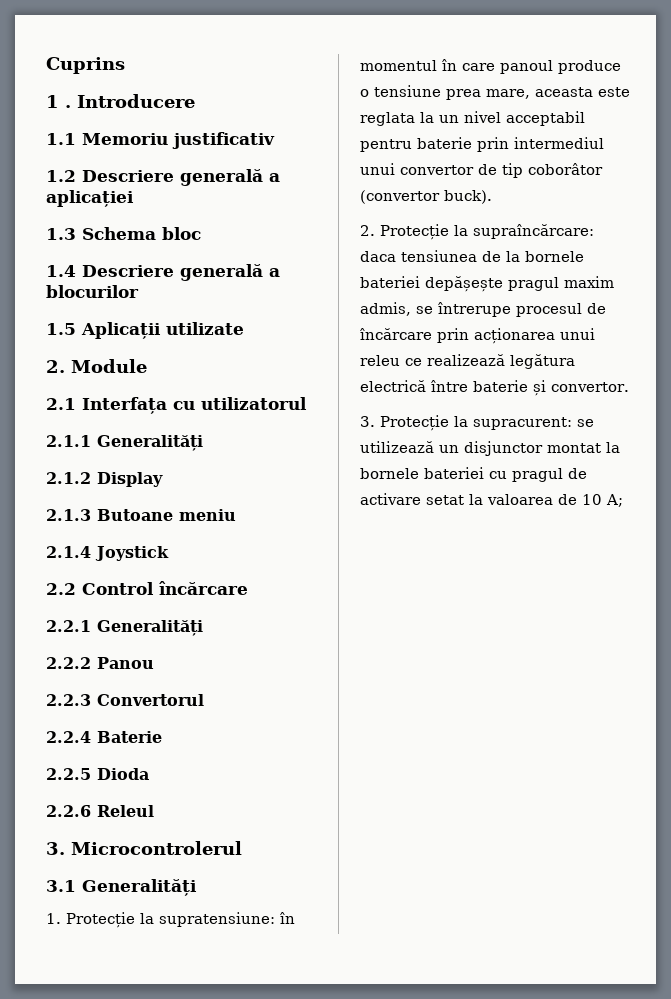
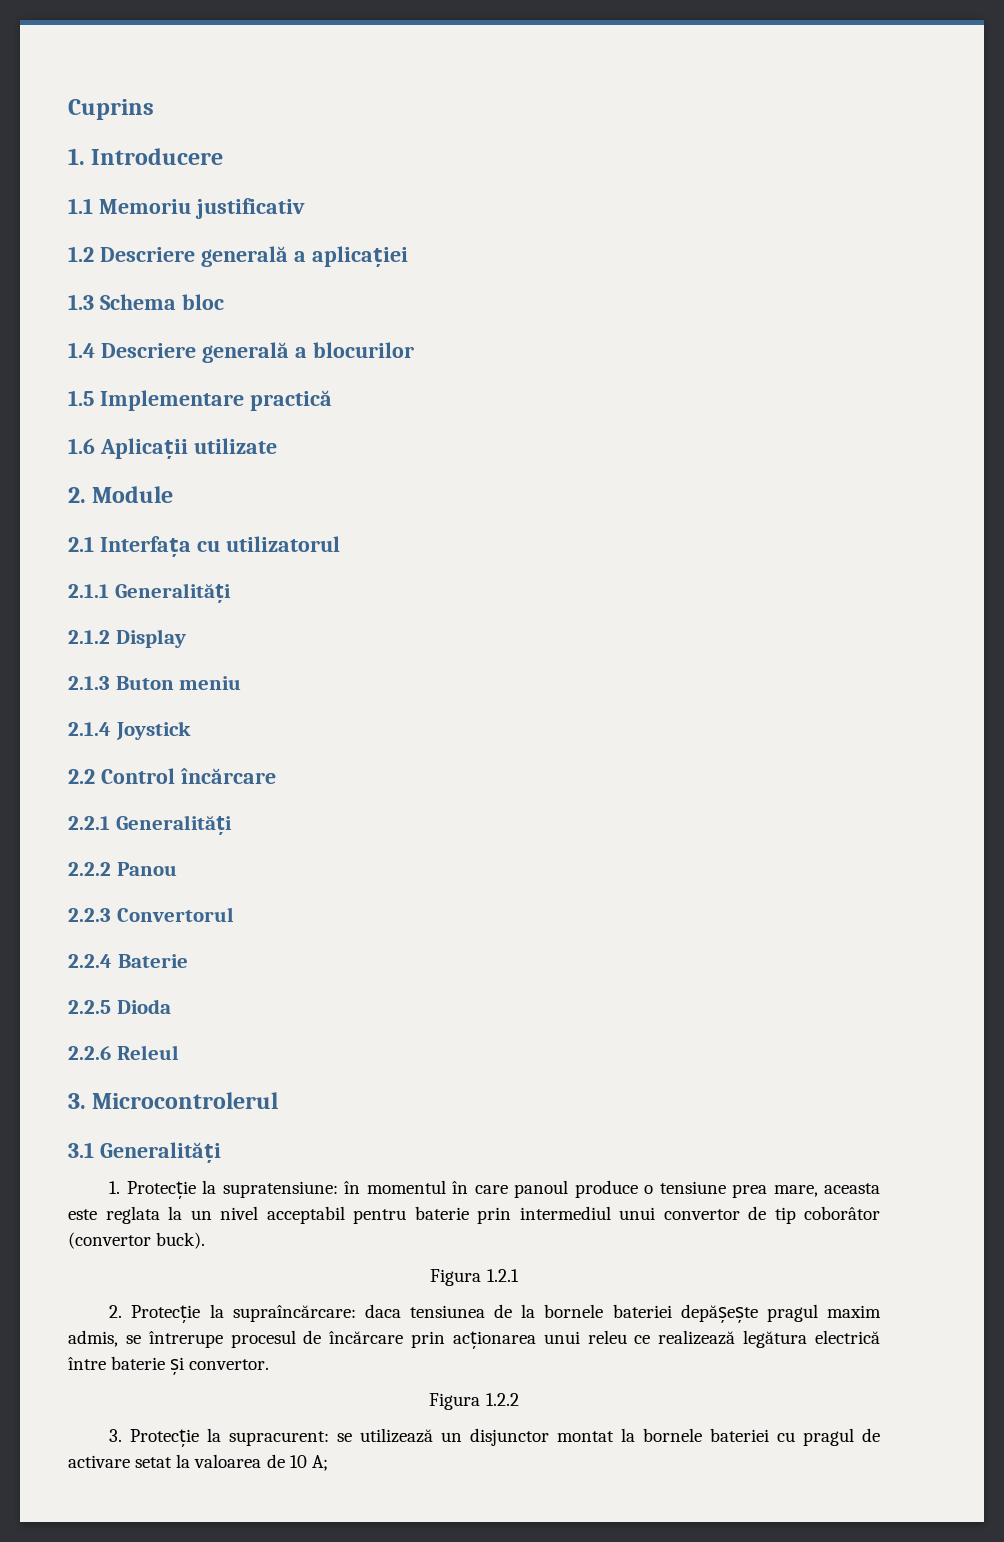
[46,95,71,108] 1 . -> [68,148,85,165] 1.
(76, 329) none -> [99,390,332,411] [68,438,95,454] Implementare practică // 1.6
[97,509,173,521] Butoane -> [115,676,174,690] Buton
(492, 197) none -> [430,1269,519,1286] // Figura 1.2.1
(629, 387) none -> [429,1393,519,1410] // Figura 1.2.2

